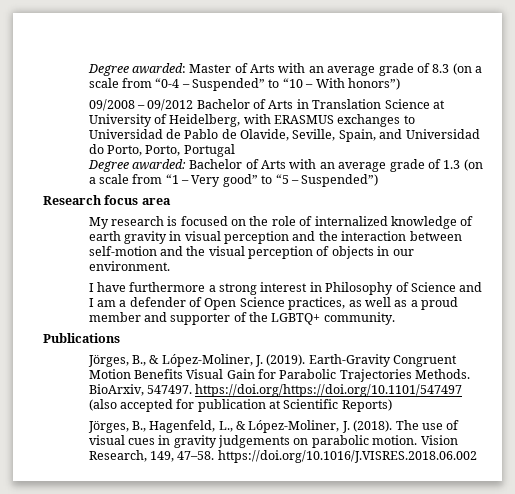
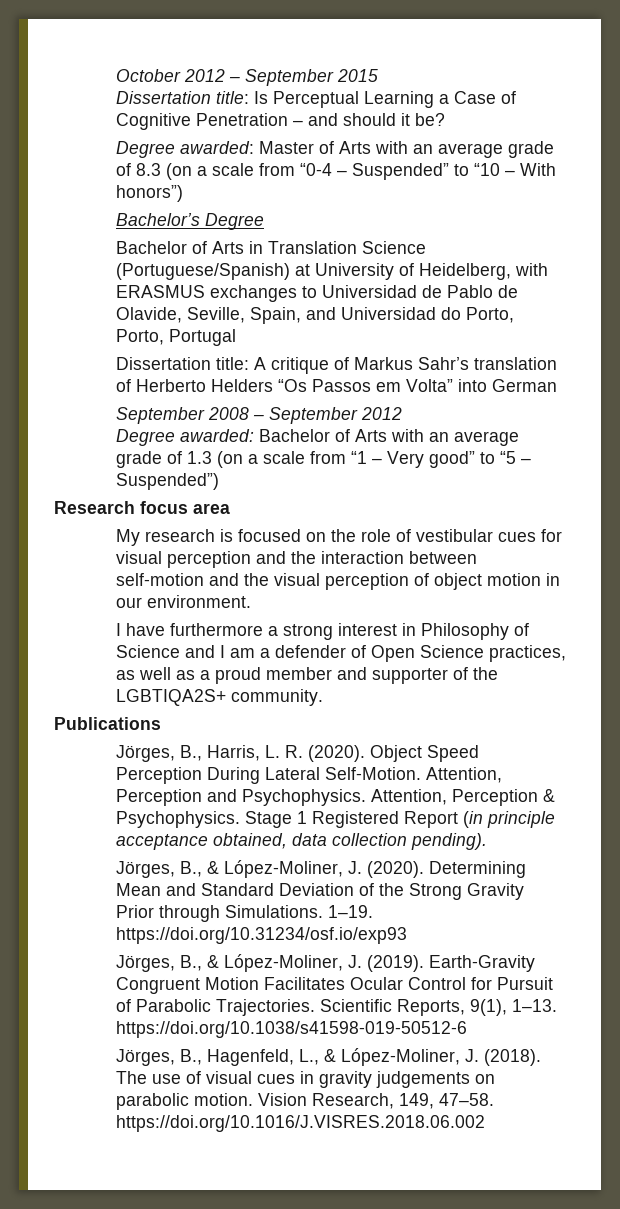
(87, 70) none -> [115,69,378,86] [115,91,516,108] [115,113,445,130] October 2012 – September 2015 // Dissertation title: Is Perceptual Learning a Case of Cognitive Penetration – and should it be? //
[88,99,194,111] 09/2008 – 09/2012 -> [115,213,264,230] Bachelor’s Degree //
(430, 104) none -> [115,263,290,280] (Portuguese/Spanish)
(235, 150) none -> [115,357,557,374] [115,379,557,392] [115,407,402,424] // Dissertation title: A critique of Markus Sahr’s translation of Herberto Helders “Os Passos em Volta” into German // September 2008 – September 2012
[314,216,474,229] [88,231,182,244] internalized knowledge of earth gravity in -> [415,529,562,542] vestibular cues for
[331,246,374,259] objects -> [433,573,541,590] object motion
[271,313,321,325] LGBTQ+ -> [115,689,226,706] LGBTIQA2S+
(120, 338) none -> [115,745,479,762] [115,767,502,784] [115,789,555,806] [115,811,555,828] [115,833,487,850] [115,860,526,878] [115,883,524,900] [115,905,373,922] [115,927,407,944] // Jörges, B., Harris, L. R. (2020). Object Speed Perception During Lateral Self-Motion. Attention, Perception and Psychophysics. Attention, Perception & Psychophysics. Stage 1 Registered Report (in principle acceptance obtained, data collection pending). // Jörges, B., & López-Moliner, J. (2020). Determining Mean and Standard Deviation of the Strong Gravity Prior through Simulations. 1–19. https://doi.org/10.31234/osf.io/exp93
[133,369,471,382] [88,384,463,397] [88,399,392,412] Benefits Visual Gain for Parabolic Trajectories Methods. BioArxiv, 547497. https://doi.org/https://doi.org/10.1101/547497 (also accepted for publication at Scientific Reports) -> [263,977,553,990] [115,999,557,1016] [115,1021,467,1038] Facilitates Ocular Control for Pursuit of Parabolic Trajectories. Scientific Reports, 9(1), 1–13. https://doi.org/10.1038/s41598-019-50512-6

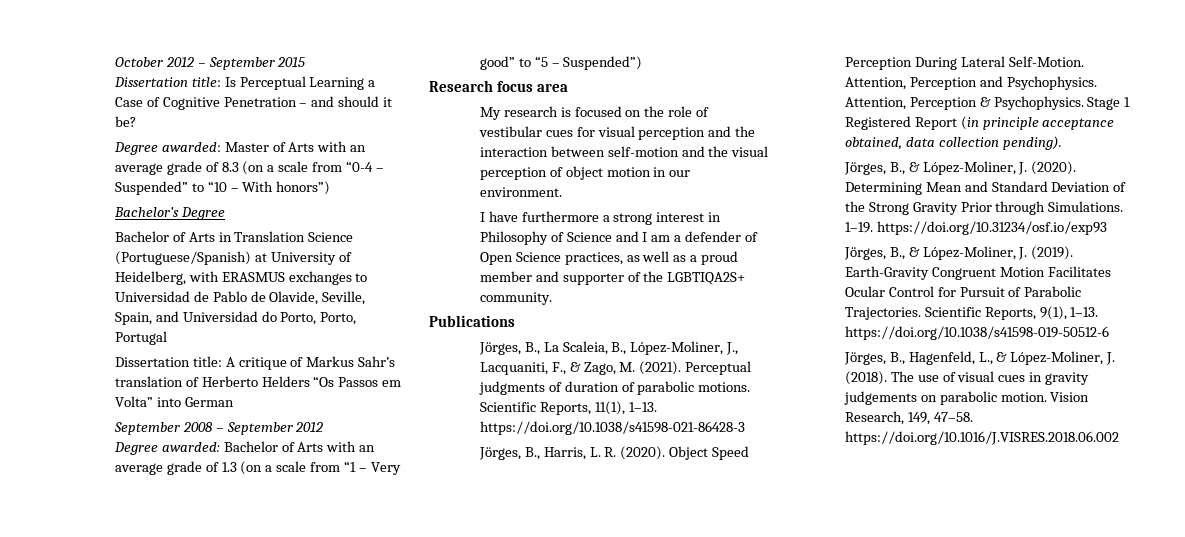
(161, 723) none -> [478,341,739,355] [479,361,752,375] [478,381,751,395] [479,401,657,415] [479,421,745,435] // Jörges, B., La Scaleia, B., López-Moliner, J., Lacquaniti, F., & Zago, M. (2021). Perceptual judgments of duration of parabolic motions. Scientific Reports, 11(1), 1–13. https://doi.org/10.1038/s41598-021-86428-3

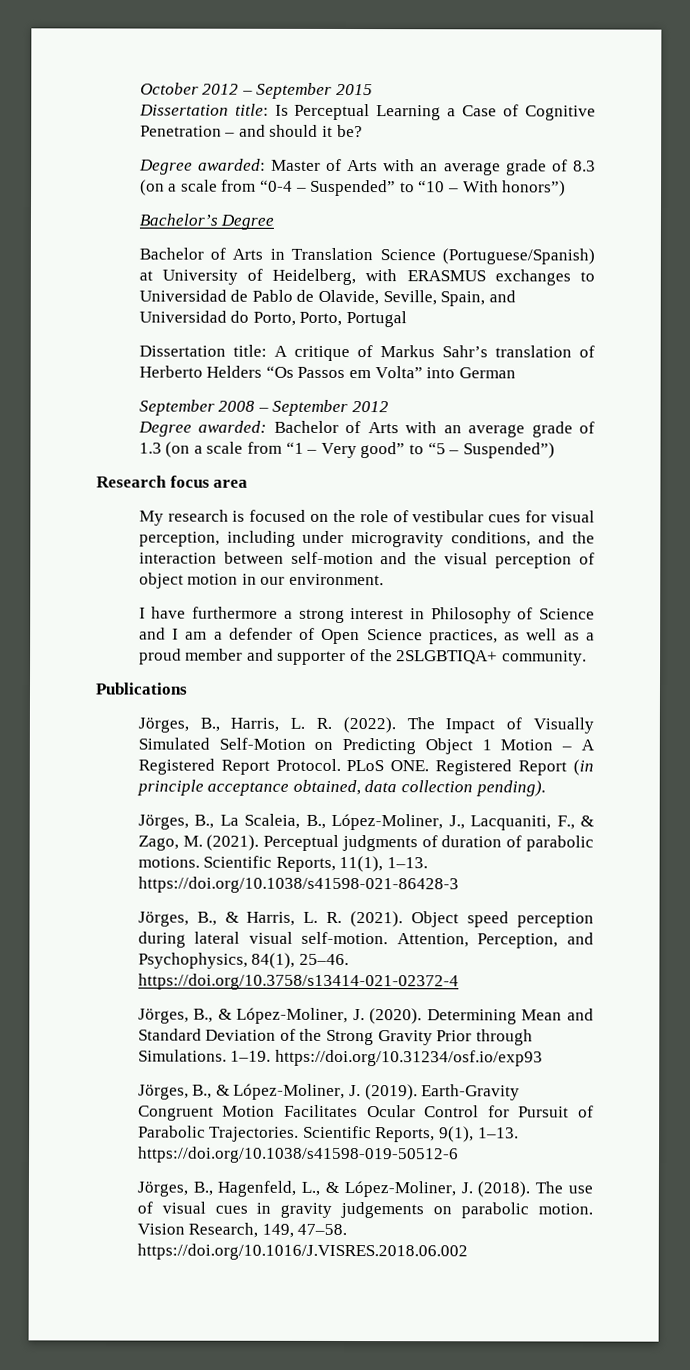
[638,127,706,140] perception -> [138,530,532,548] perception, including under microgravity conditions,
[667,272,746,285] LGBTIQA2S+ -> [396,650,499,665] 2SLGBTIQA+
(515, 321) none -> [137,716,594,734] [137,737,595,755] [137,758,594,776] [136,779,546,797] // Jörges, B., Harris, L. R. (2022). The Impact of Visually Simulated Self-Motion on Predicting Object 1 Motion – A Registered Report Protocol. PLoS ONE. Registered Report (in principle acceptance obtained, data collection pending).
[543,446,750,460] [844,56,1084,70] [844,76,1097,90] [844,96,1131,110] [844,116,1115,130] [844,136,1062,150] Harris, L. R. (2020). Object Speed Perception During Lateral Self-Motion. Attention, Perception and Psychophysics. Attention, Perception & Psychophysics. Stage 1 Registered Report (in principle acceptance obtained, data collection pending). -> [224,911,594,928] [137,931,594,949] [137,952,349,969] [137,973,459,991] & Harris, L. R. (2021). Object speed perception during lateral visual self-motion. Attention, Perception, and Psychophysics, 84(1), 25–46. https://doi.org/10.3758/s13414-021-02372-4

